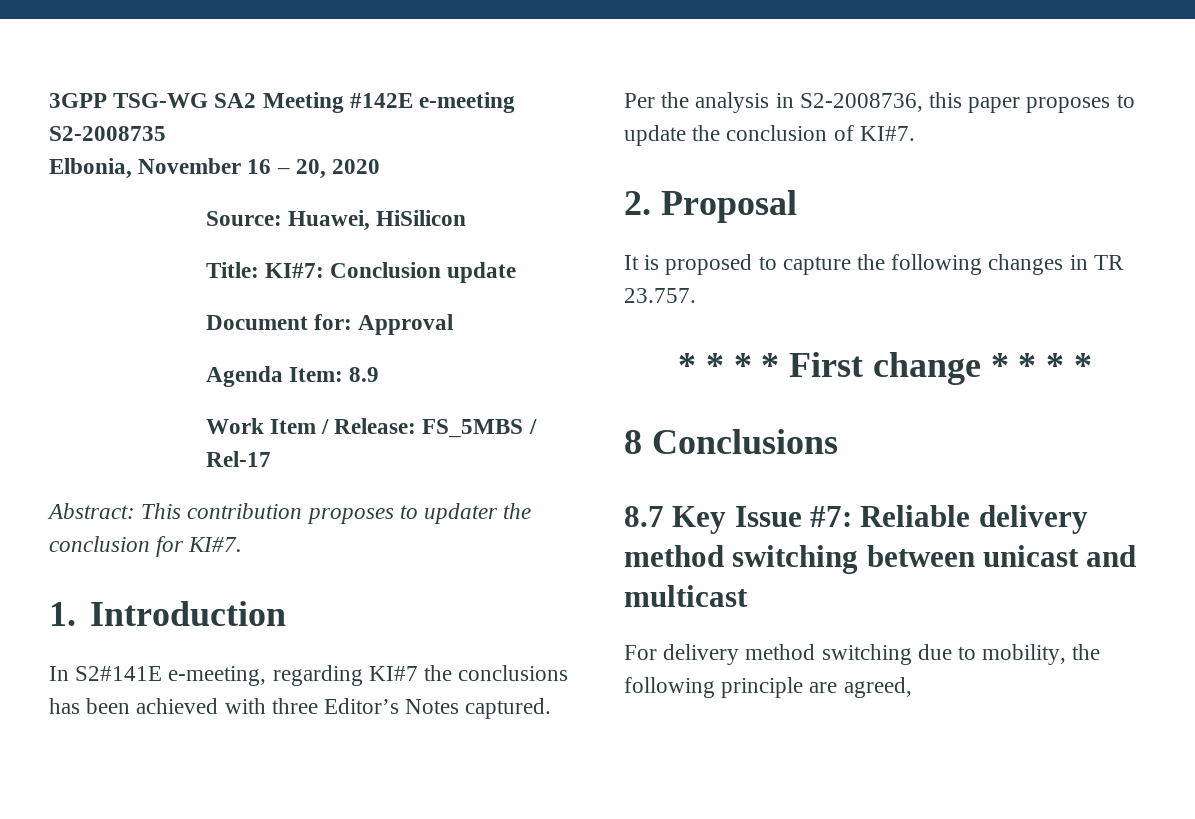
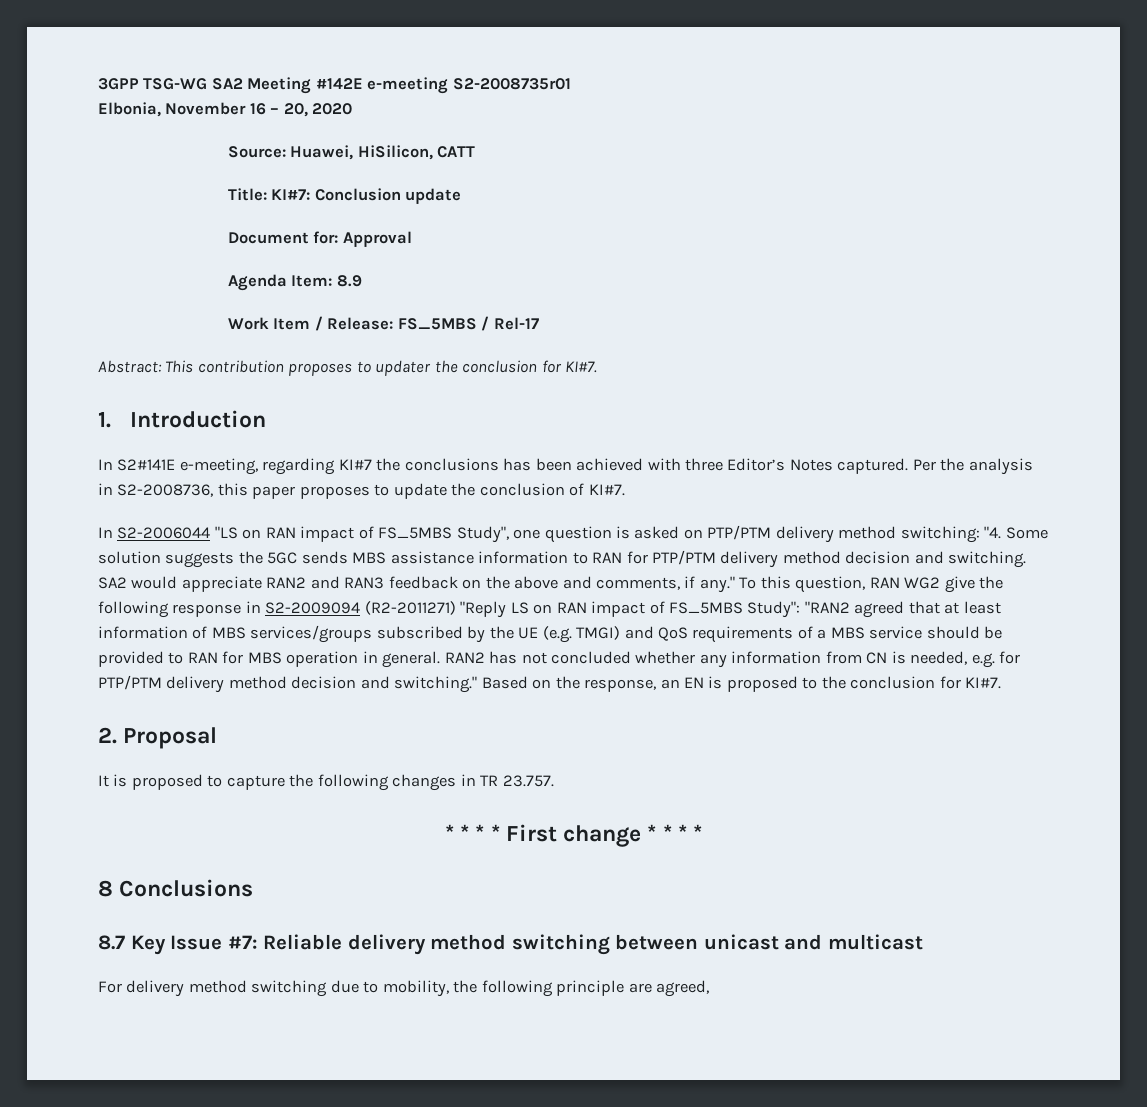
[49,126,166,141] S2-2008735 -> [452,78,571,90] S2-2008735r01
[376,210,467,226] HiSilicon -> [357,145,476,160] HiSilicon, CATT
(915, 133) none -> [98,525,1048,543] [98,550,1027,568] [98,576,1004,593] [98,601,1001,618] [98,625,1003,643] [98,651,1021,668] [98,675,1002,693] // In S2-2006044 "LS on RAN impact of FS_5MBS Study", one question is asked on PTP/PTM delivery method switching: "4. Some solution suggests the 5GC sends MBS assistance information to RAN for PTP/PTM delivery method decision and switching. SA2 would appreciate RAN2 and RAN3 feedback on the above and comments, if any." To this question, RAN WG2 give the following response in S2-2009094 (R2-2011271) "Reply LS on RAN impact of FS_5MBS Study": "RAN2 agreed that at least information of MBS services/groups subscribed by the UE (e.g. TMGI) and QoS requirements of a MBS service should be provided to RAN for MBS operation in general. RAN2 has not concluded whether any information from CN is needed, e.g. for PTP/PTM delivery method decision and switching." Based on the response, an EN is proposed to the conclusion for KI#7.

